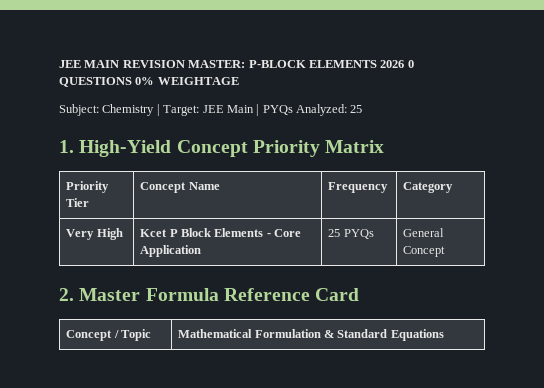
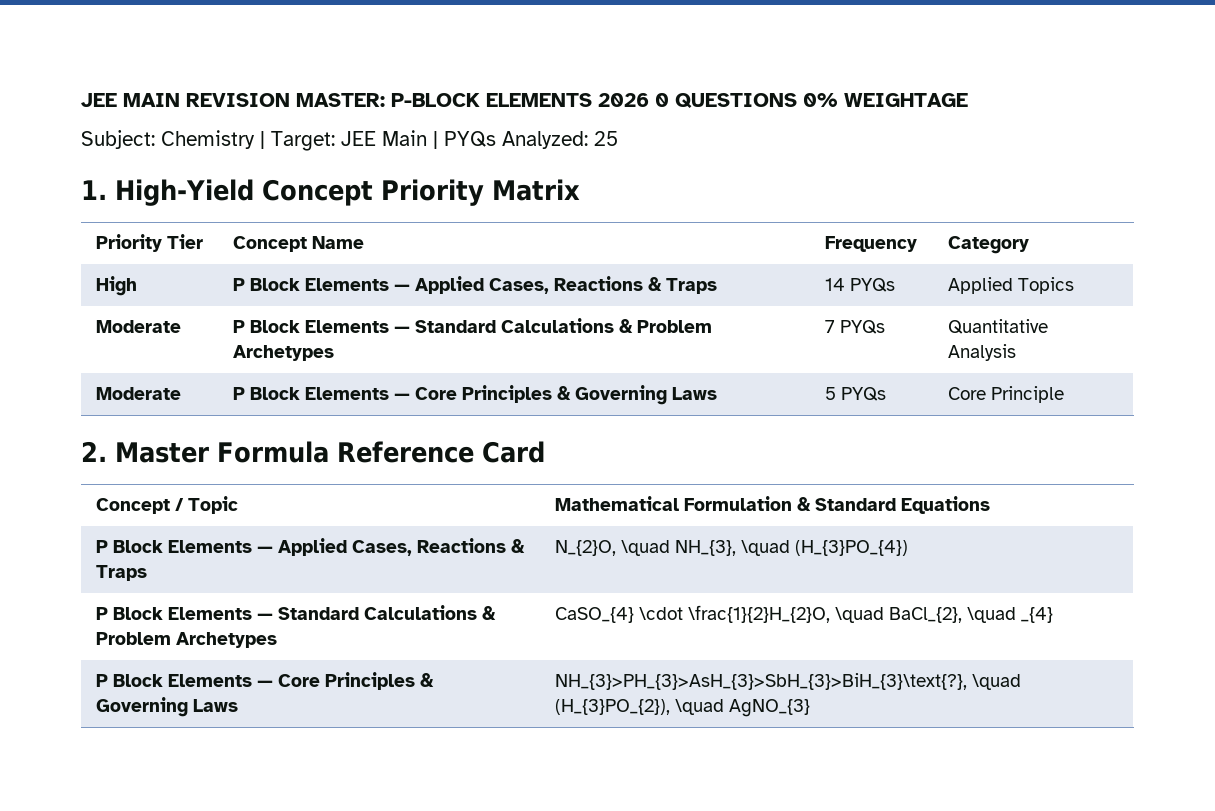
[66,229,95,240] Very -> (1029, 245) none
[140,228,302,237] [140,245,202,257] [328,229,374,239] [403,228,445,237] [403,246,446,257] Kcet P Block Elements - Core Application | 25 PYQs | General Concept -> [232,276,717,294] [824,278,895,292] [947,277,1074,294] [95,320,181,333] [232,318,712,333] [232,345,334,361] [824,320,885,334] [947,319,1048,334] [947,344,1016,361] [95,387,181,400] [232,385,717,405] [824,387,886,401] [947,386,1064,403] P Block Elements — Applied Cases, Reactions & Traps | 14 PYQs | Applied Topics // Moderate | P Block Elements — Standard Calculations & Problem Archetypes | 7 PYQs | Quantitative Analysis // Moderate | P Block Elements — Core Principles & Governing Laws | 5 PYQs | Core Principle
(444, 335) none -> [95,538,525,556] [95,565,147,581] [554,540,908,556] [95,605,496,620] [95,632,277,648] [554,605,1053,623] [95,672,434,690] [95,697,238,717] [554,673,1021,690] [554,699,810,717] // P Block Elements — Applied Cases, Reactions & Traps | N_{2}O, \quad NH_{3}, \quad (H_{3}PO_{4}) // P Block Elements — Standard Calculations & Problem Archetypes | CaSO_{4} \cdot \frac{1}{2}H_{2}O, \quad BaCl_{2}, \quad _{4} // P Block Elements — Core Principles & Governing Laws | NH_{3}>PH_{3}>AsH_{3}>SbH_{3}>BiH_{3}\text{?}, \quad (H_{3}PO_{2}), \quad AgNO_{3}

